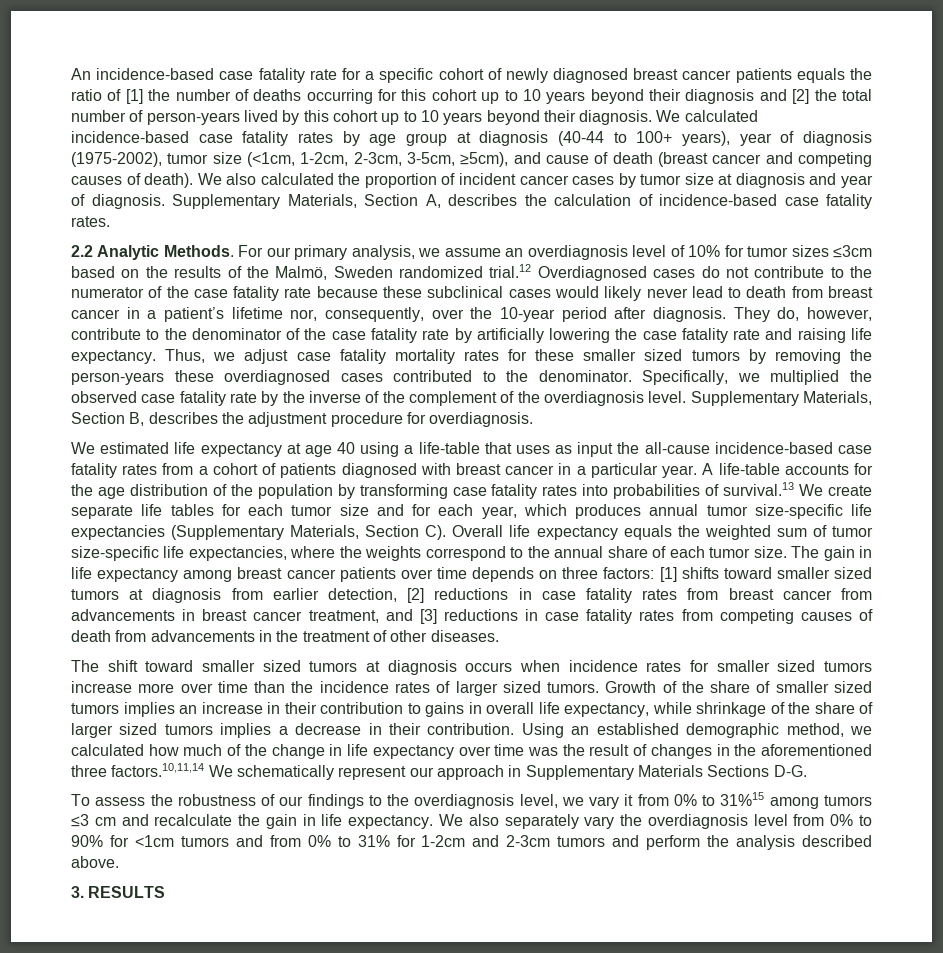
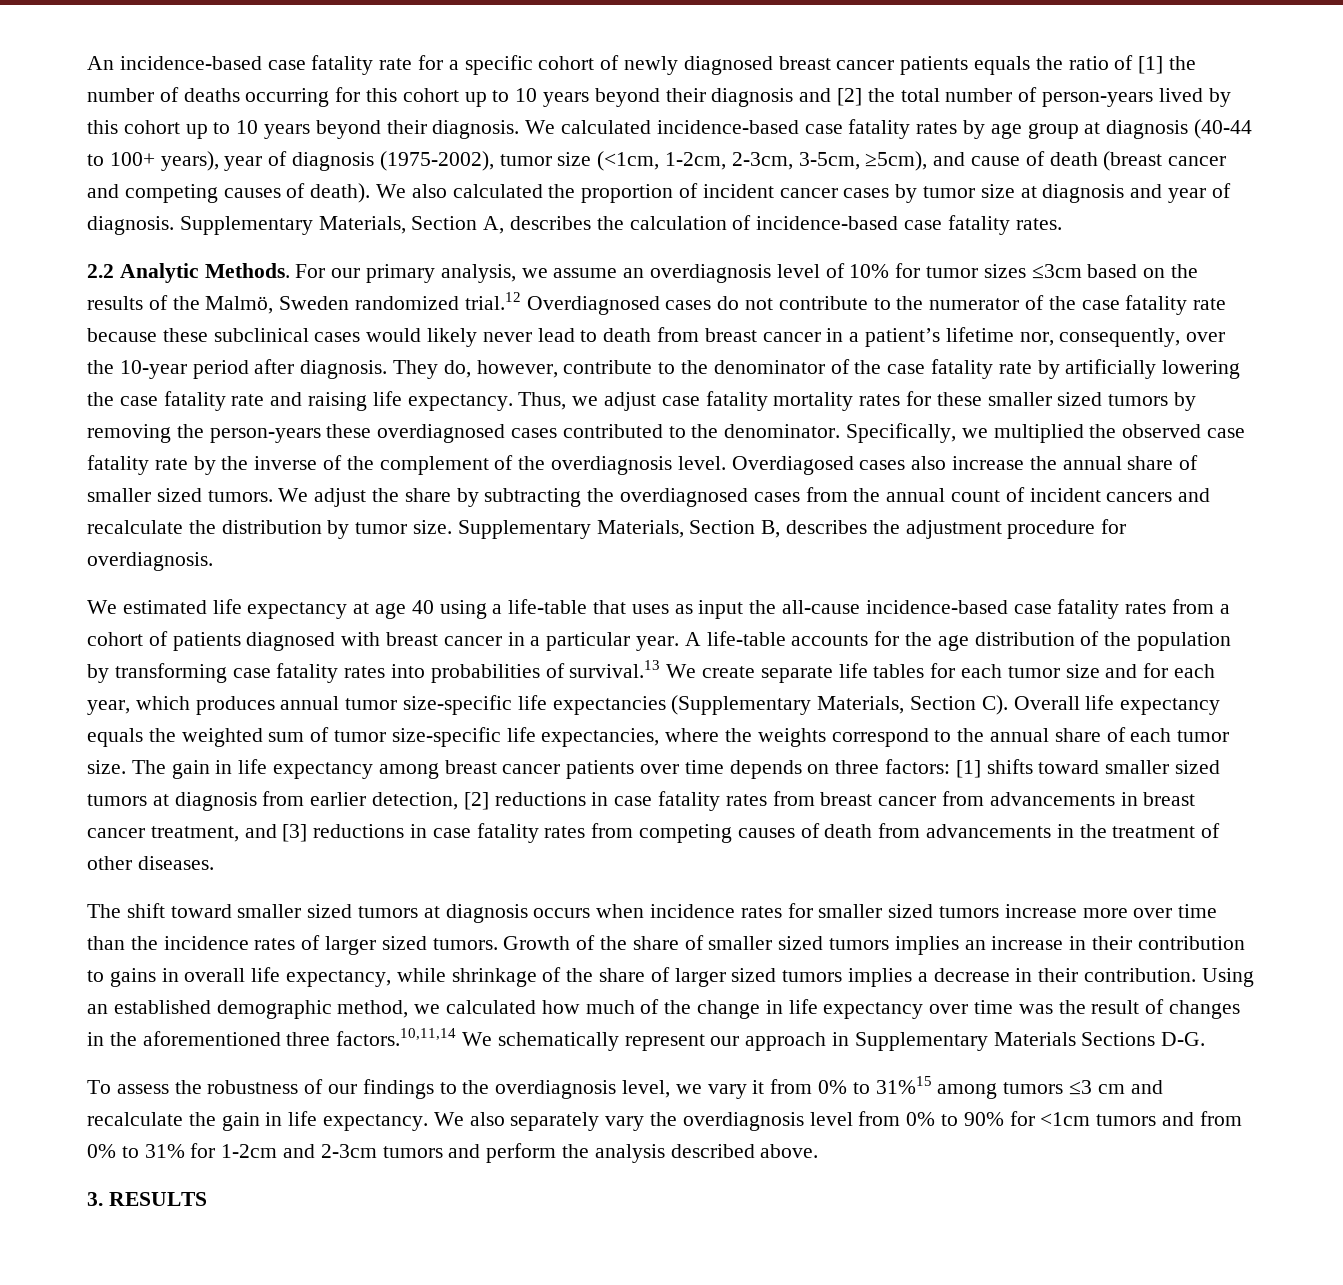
(687, 397) none -> [731,455,1199,475] [87,487,1211,507] [87,520,453,539] Overdiagosed cases also increase the annual share of smaller sized tumors. We adjust the share by subtracting the overdiagnosed cases from the annual count of incident cancers and recalculate the distribution by tumor size.

